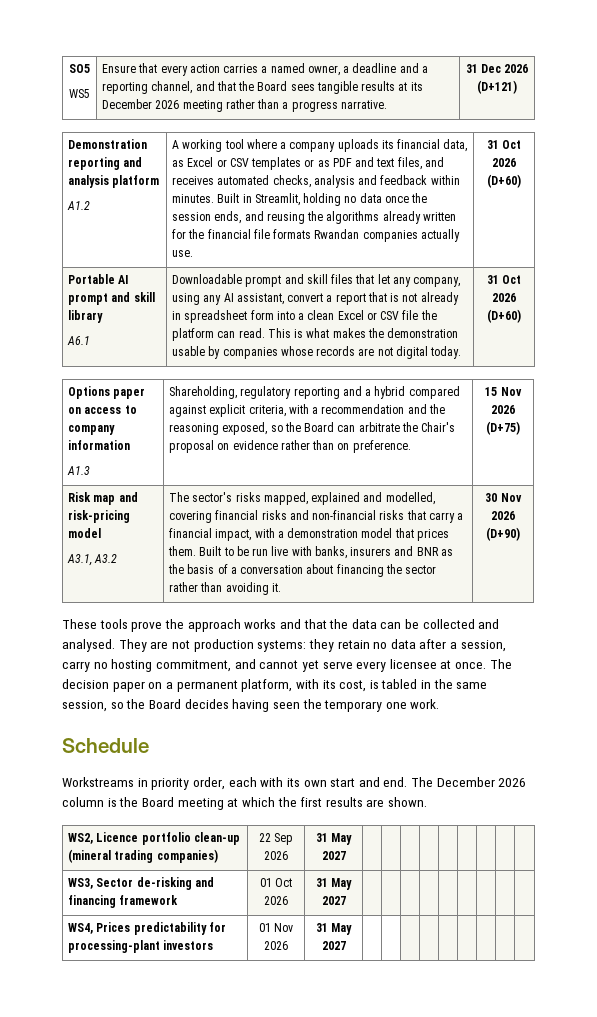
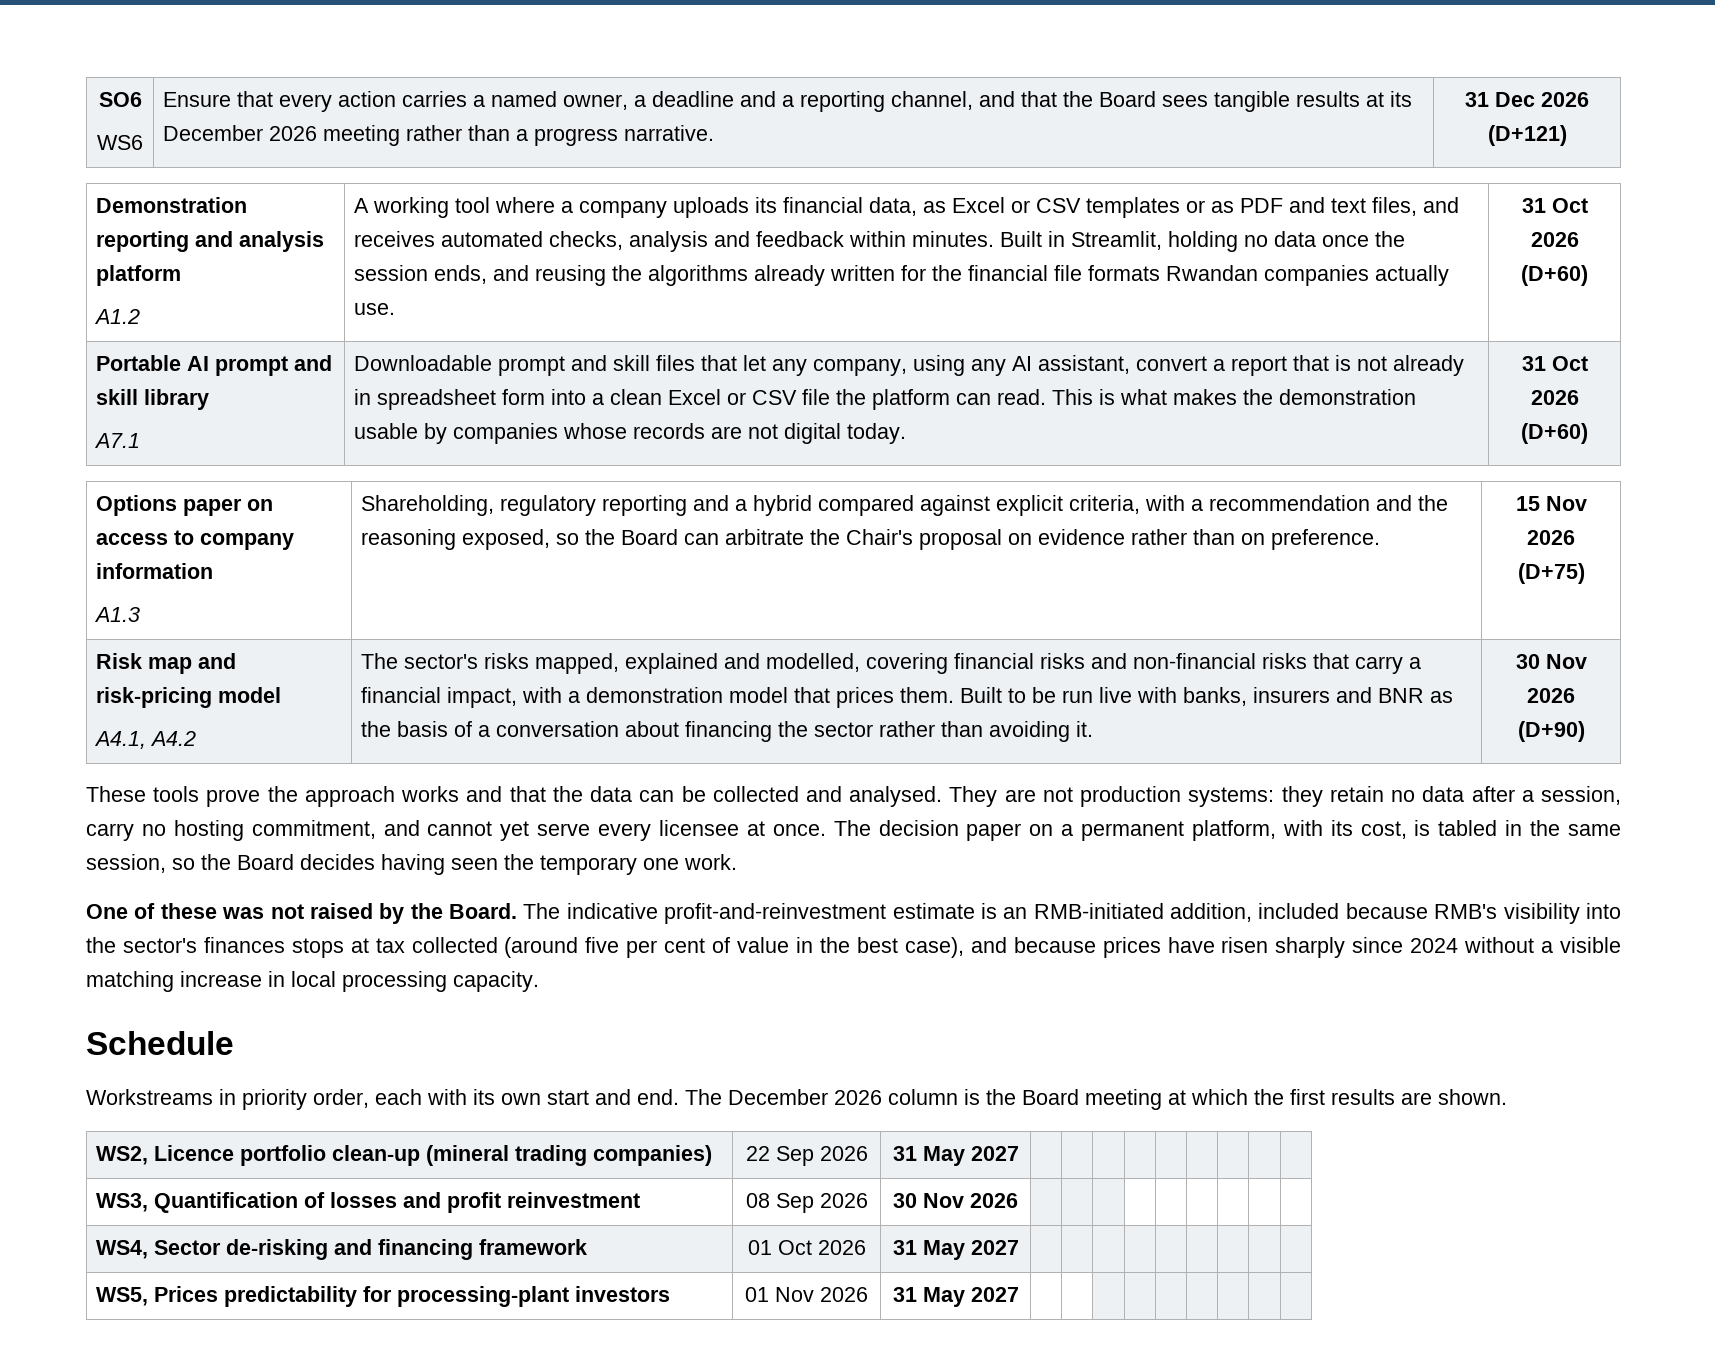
[69,64,90,73] [69,89,90,98] SO5 // WS5 -> [98,92,142,107] [97,135,143,150] SO6 // WS6
[67,336,91,345] A6.1 -> [94,433,141,448] A7.1
[67,554,118,566] A3.1, A3.2 -> [94,731,197,749] A4.1, A4.2
(440, 704) none -> [86,903,1621,924] [86,937,1621,958] [86,971,539,992] // One of these was not raised by the Board. The indicative profit-and-reinvestment estimate is an RMB-initiated addition, included because RMB's visibility into the sector's finances stops at tax collected (around five per cent of value in the best case), and because prices have risen sharply since 2024 without a visible matching increase in local processing capacity.
(94, 883) none -> [154,1192,641,1213] [745,1193,868,1213] [893,1193,1018,1208] [96,1240,149,1259] Quantification of losses and profit reinvestment | 08 Sep 2026 | 30 Nov 2026 | | | | | | | | | // WS4,
[68,923,94,934] WS4, -> [96,1287,149,1306] WS5,

